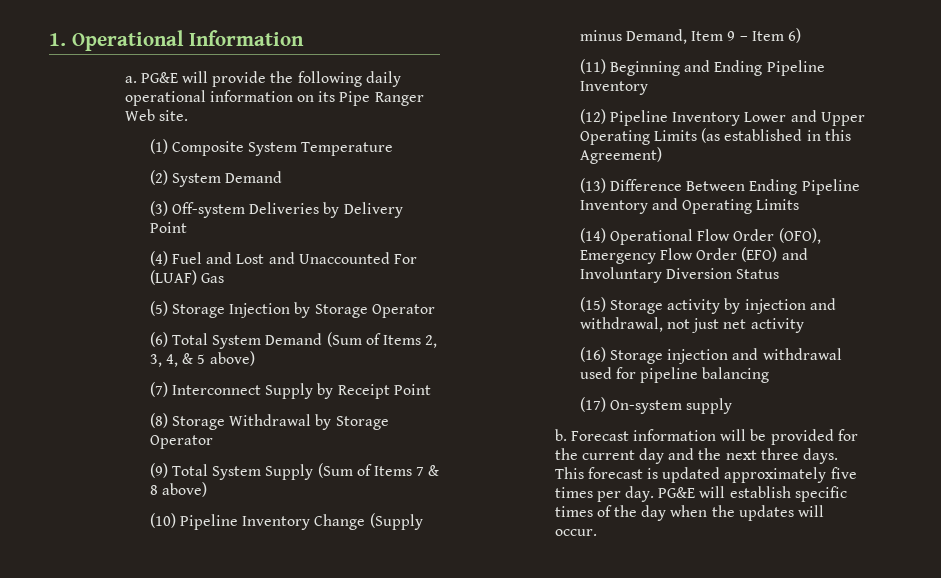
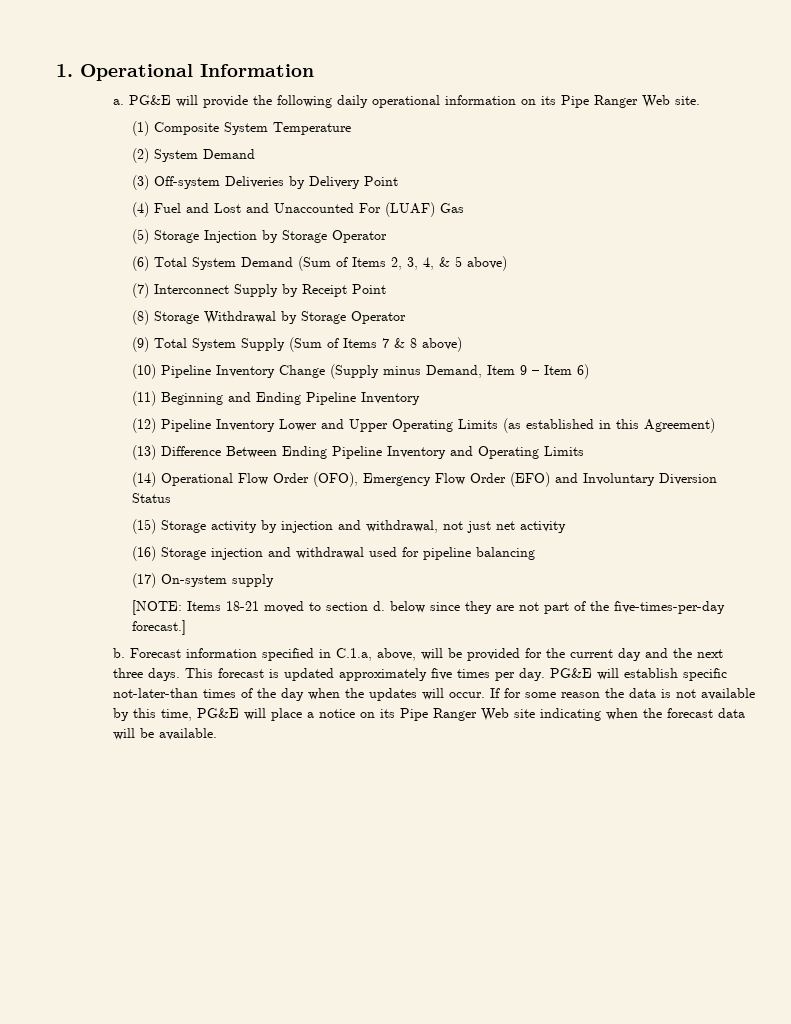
(733, 406) none -> [131,600,725,615] [131,620,186,635] // [NOTE: Items 18-21 moved to section d. below since they are not part of the five-times-per-day forecast.]
(717, 435) none -> [261,648,416,661] specified in C.1.a, above,
(847, 494) none -> [112,688,198,698] not-later-than
(597, 532) none -> [489,688,755,700] [112,708,745,721] [112,728,217,740] If for some reason the data is not available by this time, PG&E will place a notice on its Pipe Ranger Web site indicating when the forecast data will be available.

